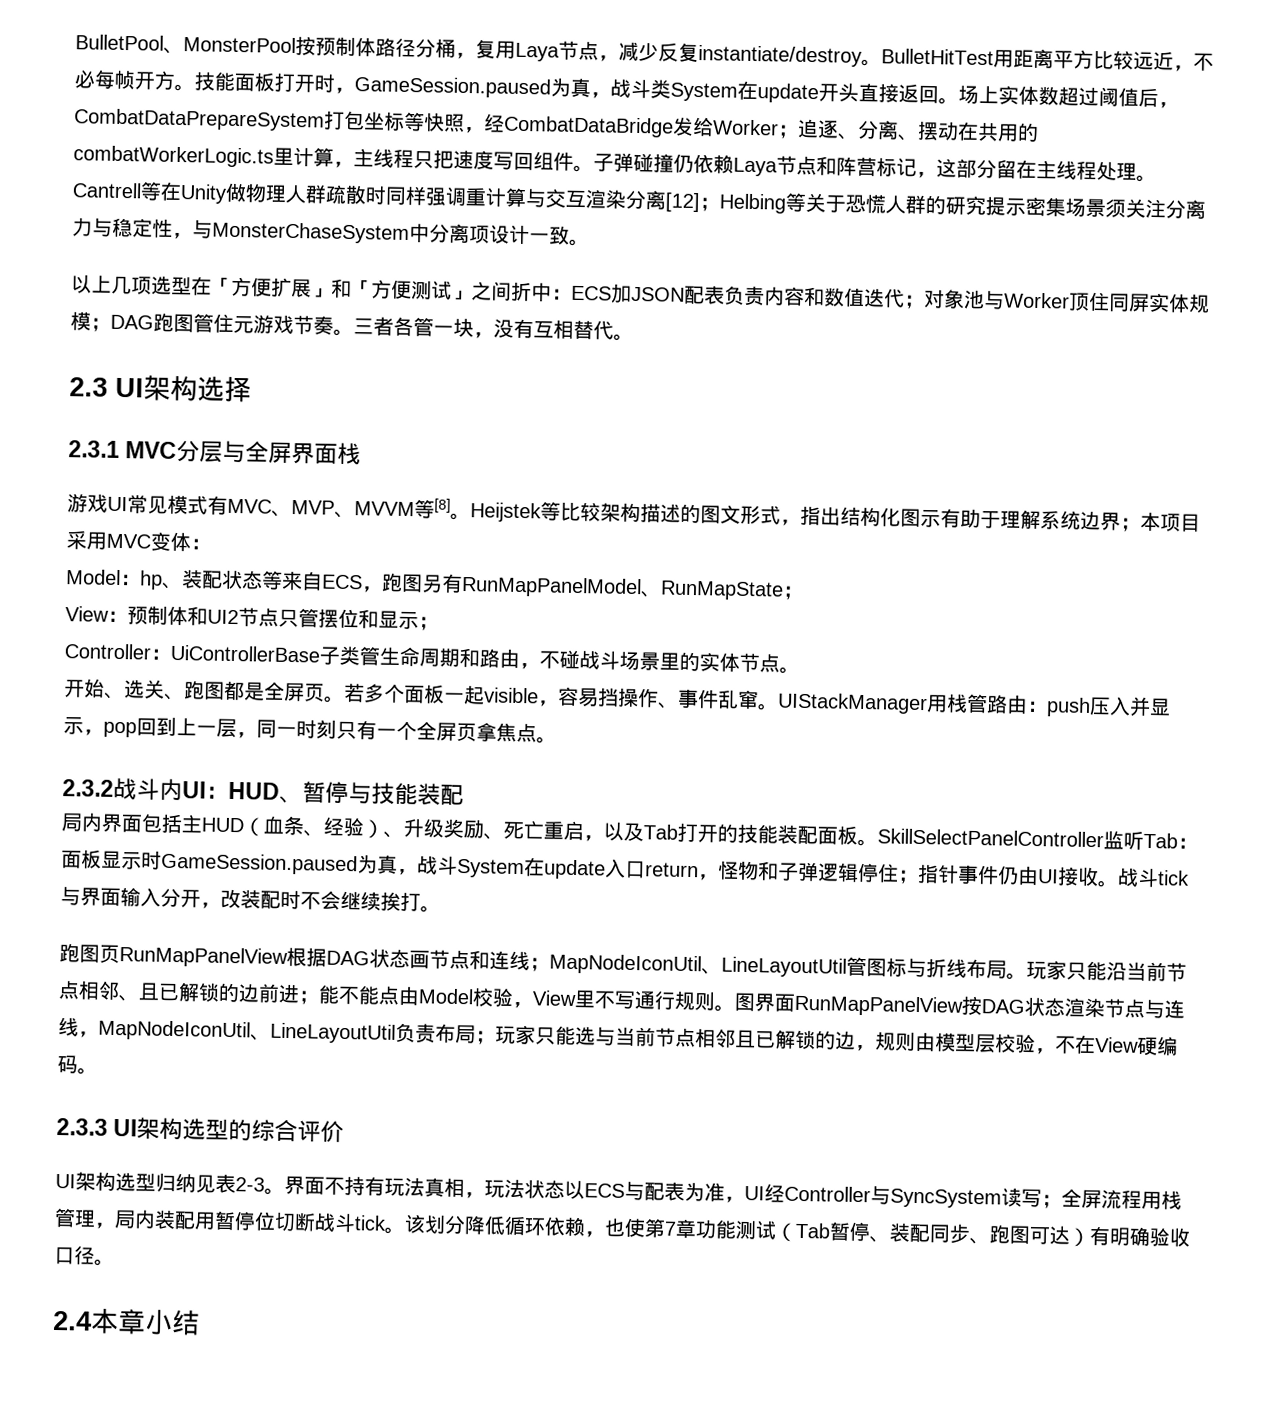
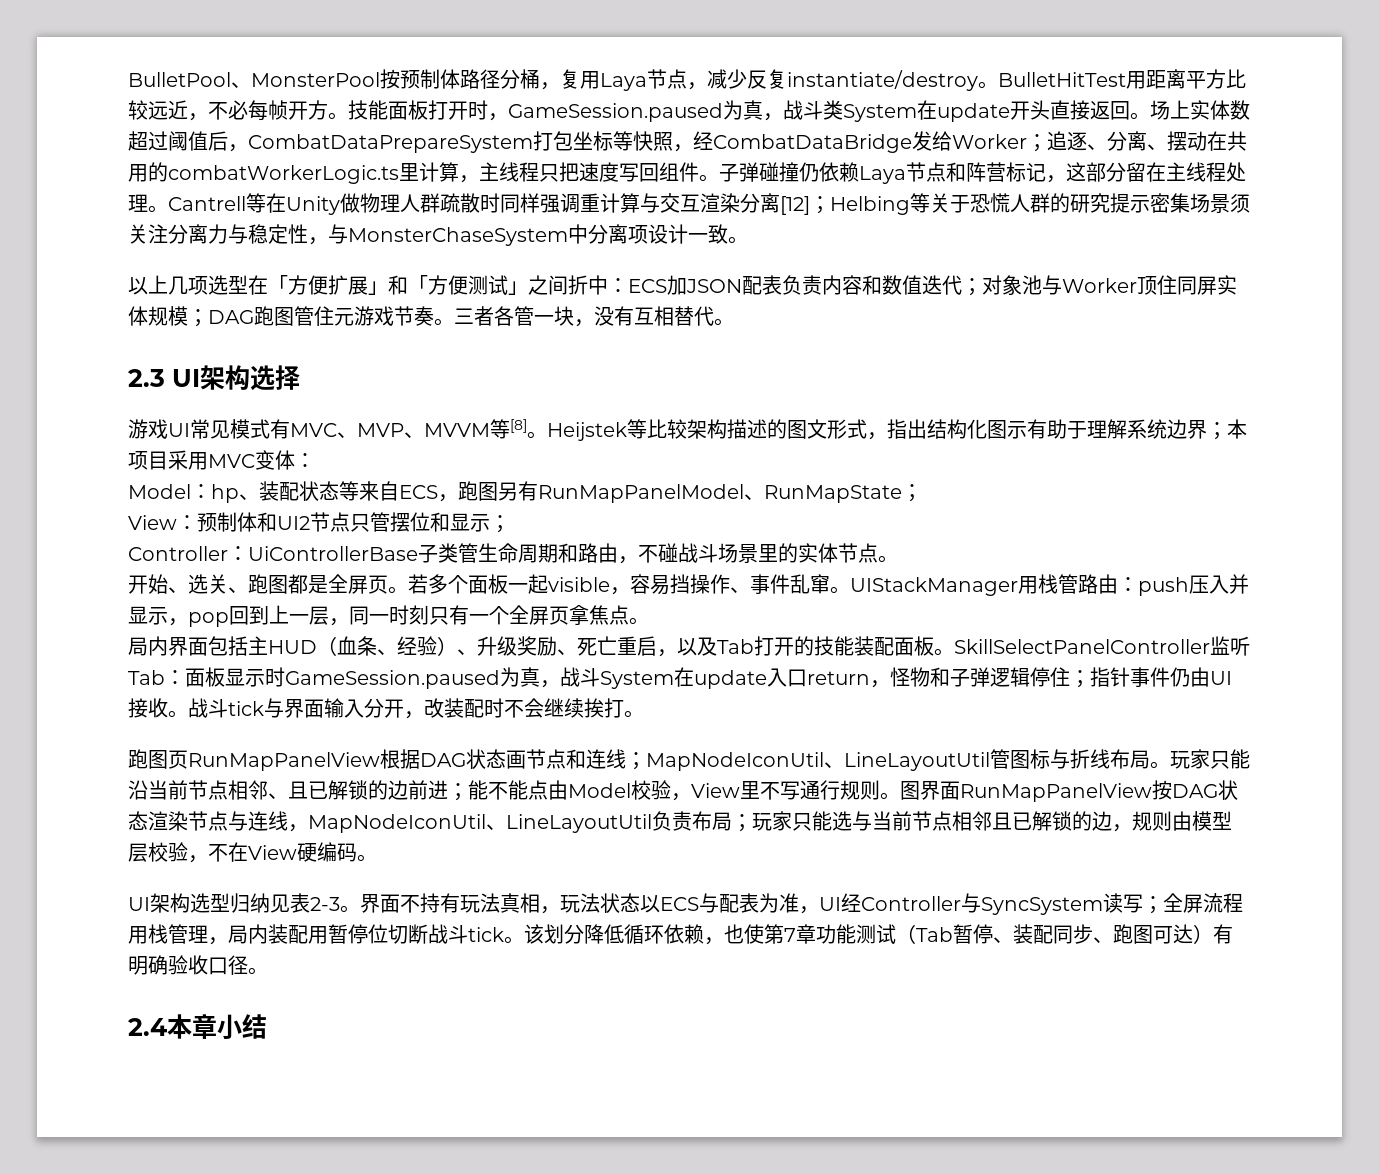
[68,439,362,466] // 2.3.1 MVC分层与全屏界面栈 -> (300, 377) none
[62,777,464,807] // 2.3.2战斗内UI：HUD、暂停与技能装配 -> (649, 621) none
[56,1117,345,1144] // 2.3.3 UI架构选型的综合评价 -> (377, 858) none

